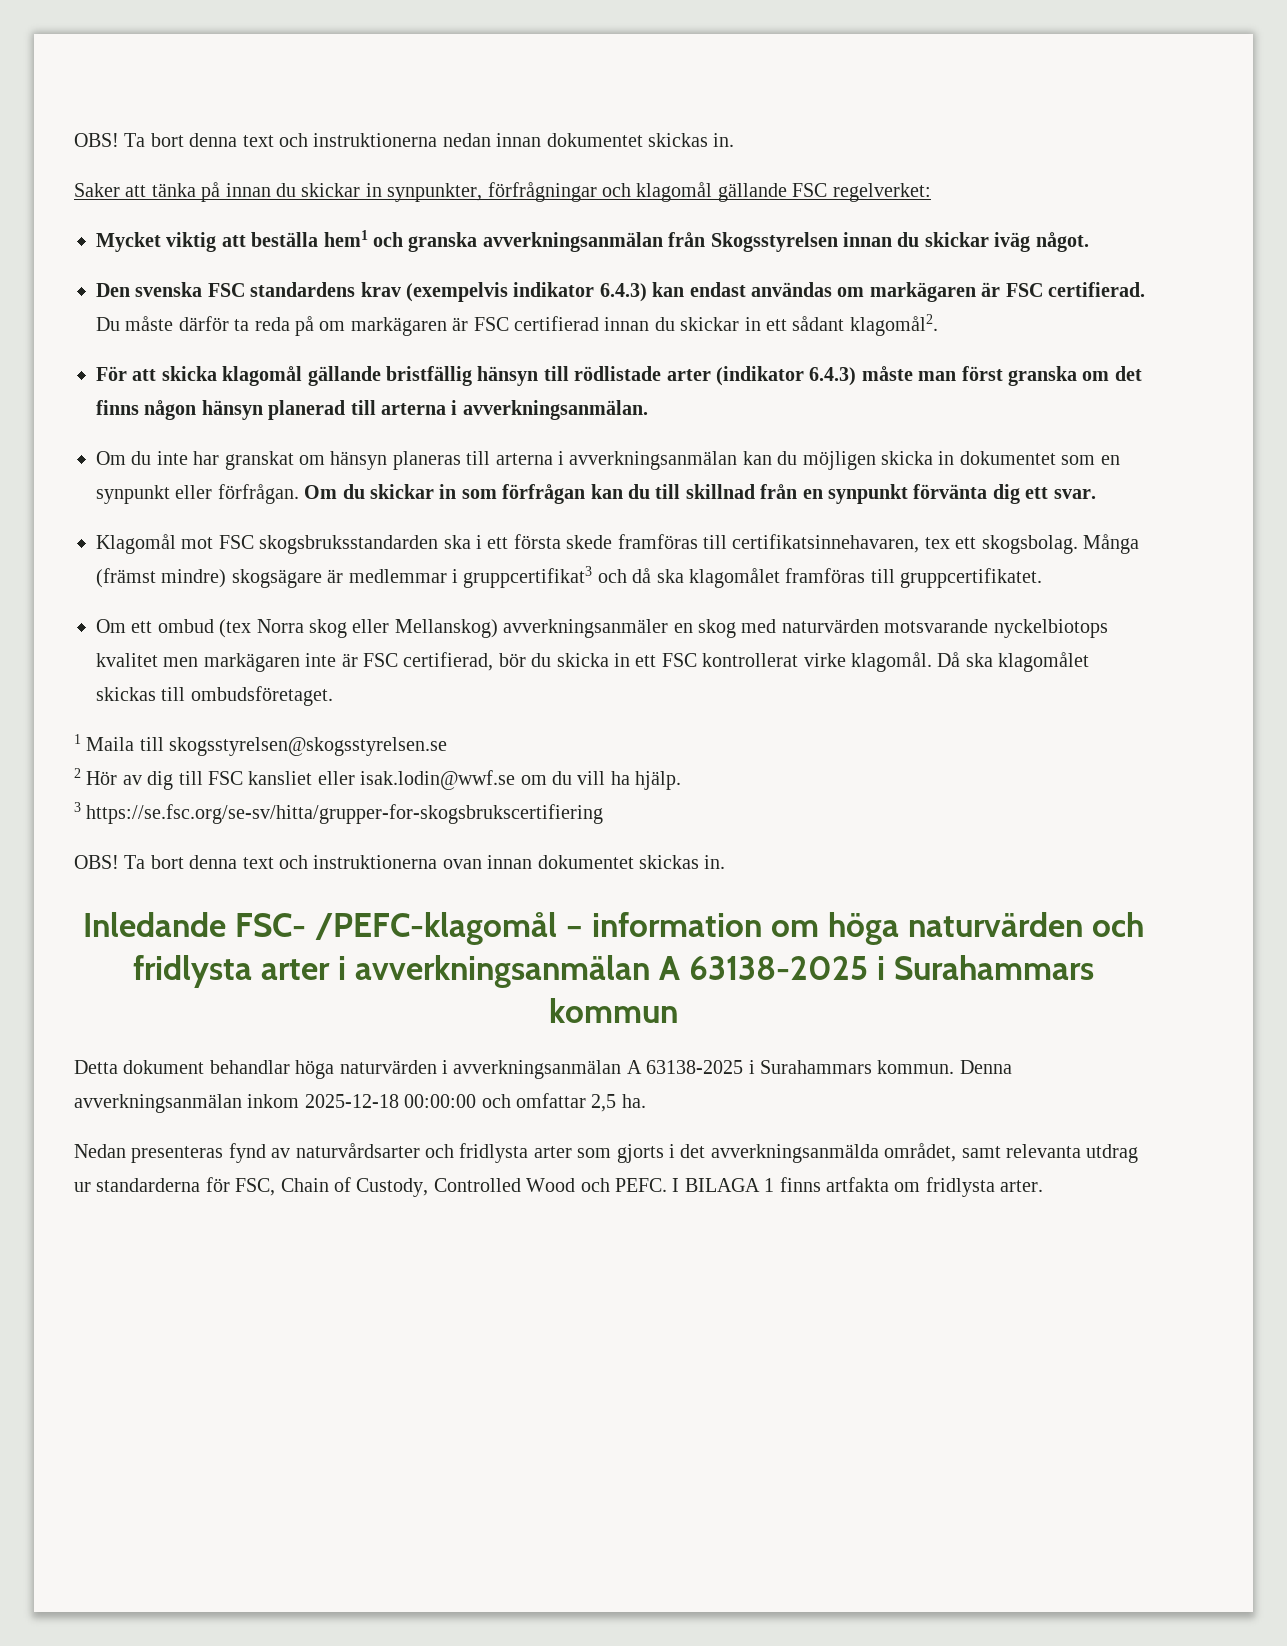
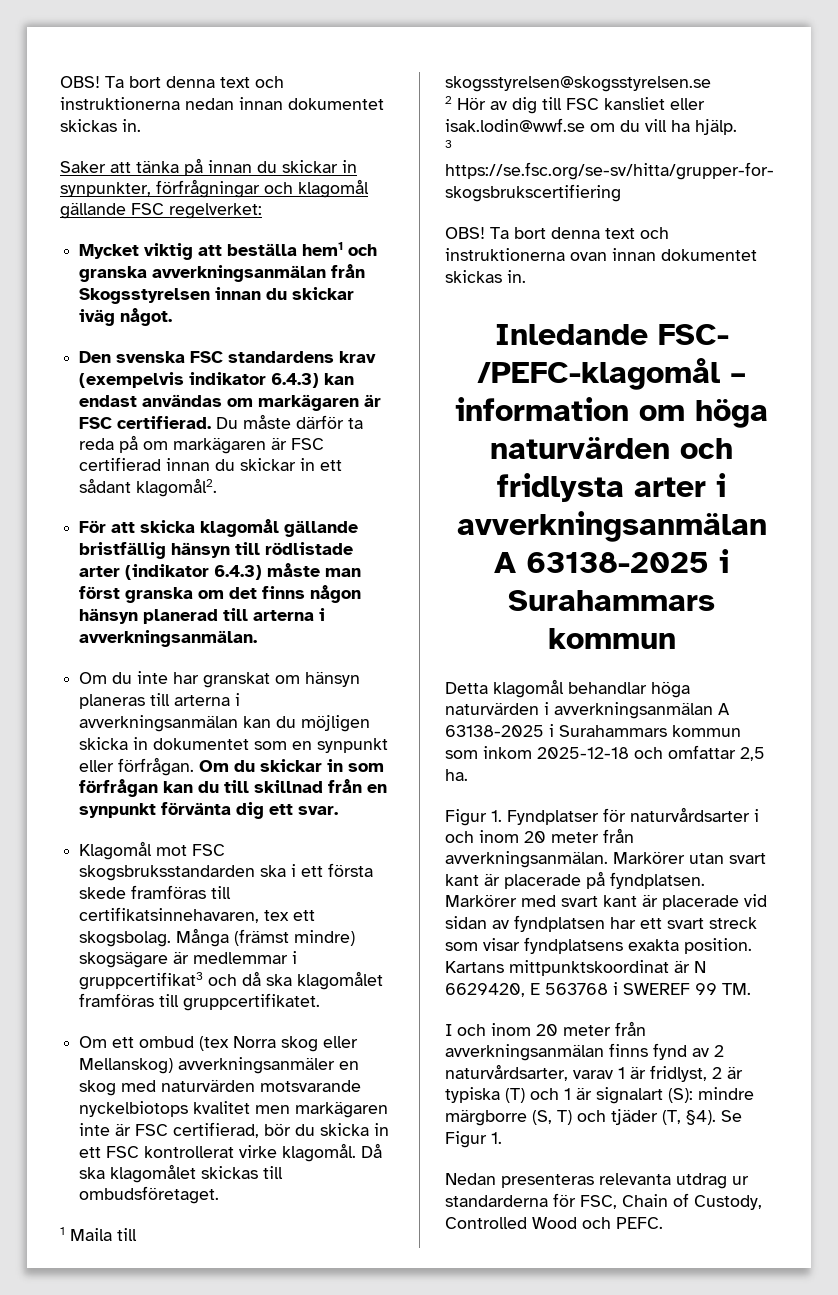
[123,1060,205,1074] dokument -> [493,679,564,698] klagomål
[877,1060,1012,1074] [74,1094,242,1113] kommun. Denna avverkningsanmälan -> [672,725,741,737] [445,750,478,759] kommun som
[404,1094,477,1108] 00:00:00 -> (629, 753) none
[74,1143,1001,1163] Nedan presenteras fynd av naturvårdsarter och fridlysta arter som gjorts i det avverkningsanmälda området, samt -> [445,807,759,826] [445,828,634,843] [445,851,766,868] [445,871,705,889] [445,894,767,910] [445,915,757,932] [445,937,752,954] [445,960,706,976] [445,982,751,997] [445,1021,646,1036] [445,1043,724,1061] [445,1064,743,1082] [445,1087,754,1104] [445,1109,742,1126] [445,1131,502,1148] [445,1173,594,1188] Figur 1. Fyndplatser för naturvårdsarter i och inom 20 meter från avverkningsanmälan. Markörer utan svart kant är placerade på fyndplatsen. Markörer med svart kant är placerade vid sidan av fyndplatsen har ett svart streck som visar fyndplatsens exakta position. Kartans mittpunktskoordinat är N 6629420, E 563768 i SWEREF 99 TM. // I och inom 20 meter från avverkningsanmälan finns fynd av 2 naturvårdsarter, varav 1 är fridlyst, 2 är typiska (T) och 1 är signalart (S): mindre märgborre (S, T) och tjäder (T, §4). Se Figur 1. // Nedan presenteras
[672,1177,1044,1197] I BILAGA 1 finns artfakta om fridlysta arter. -> (663, 1223) none

